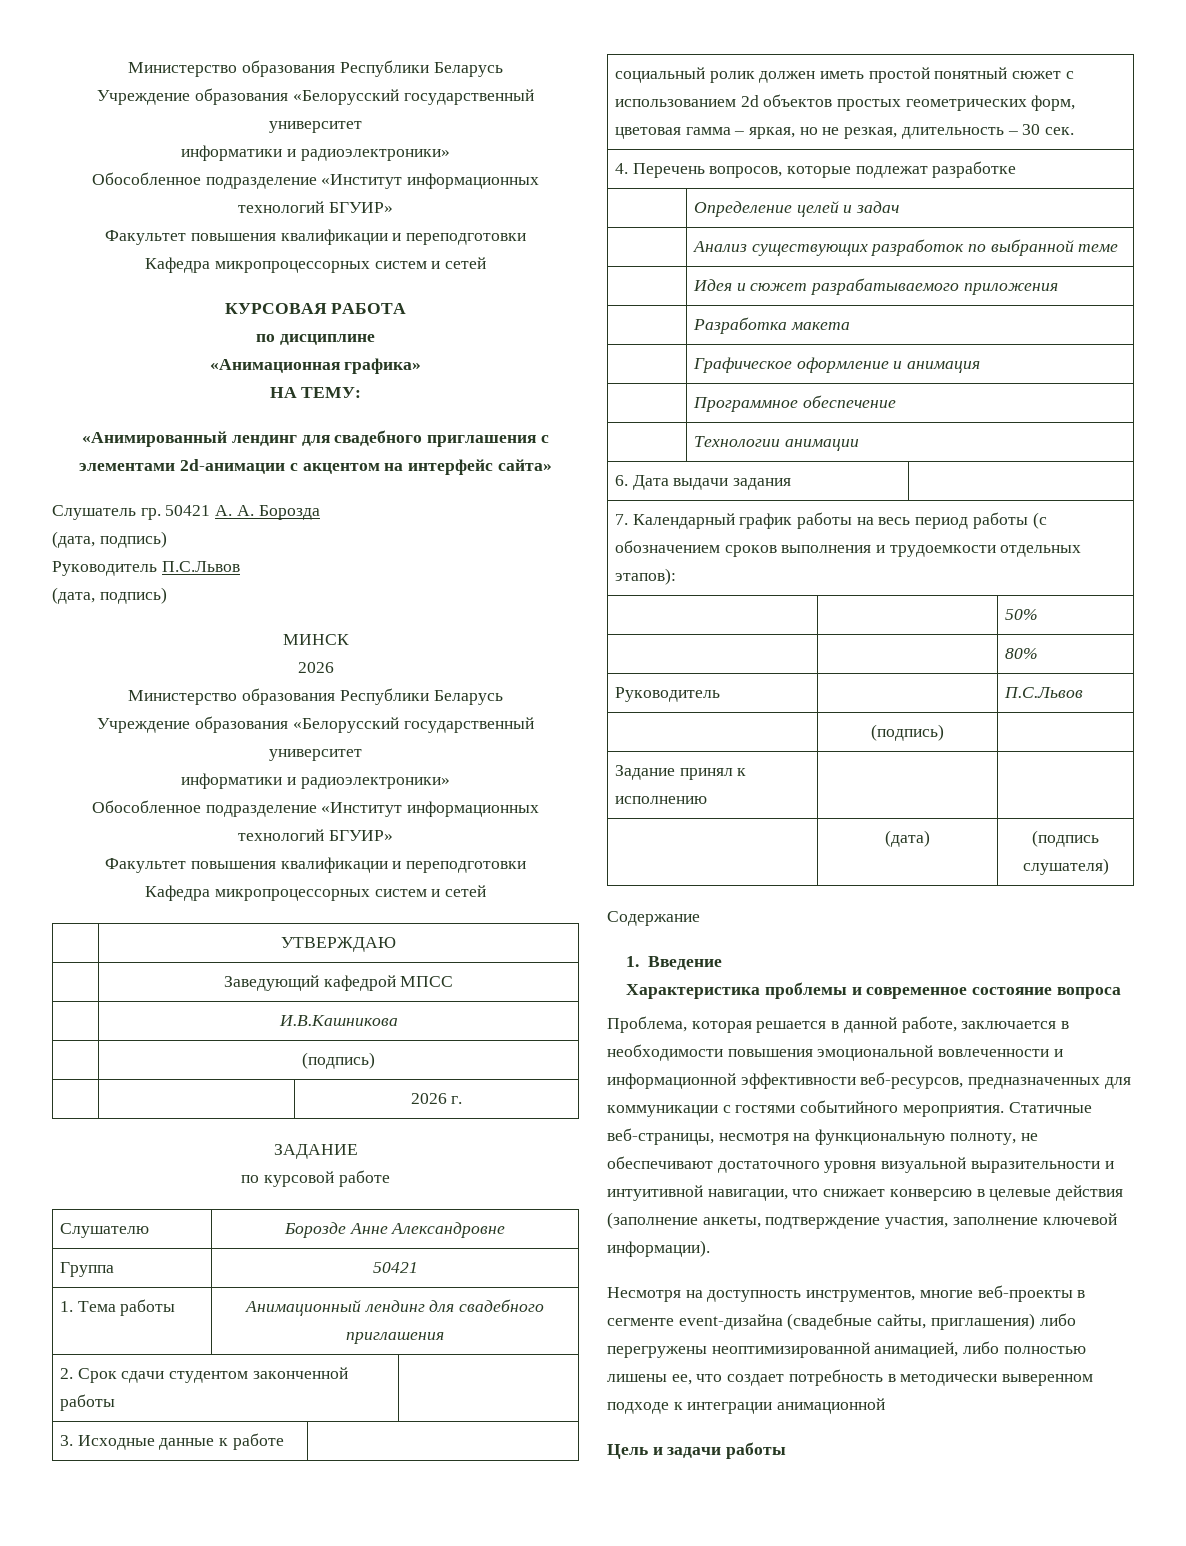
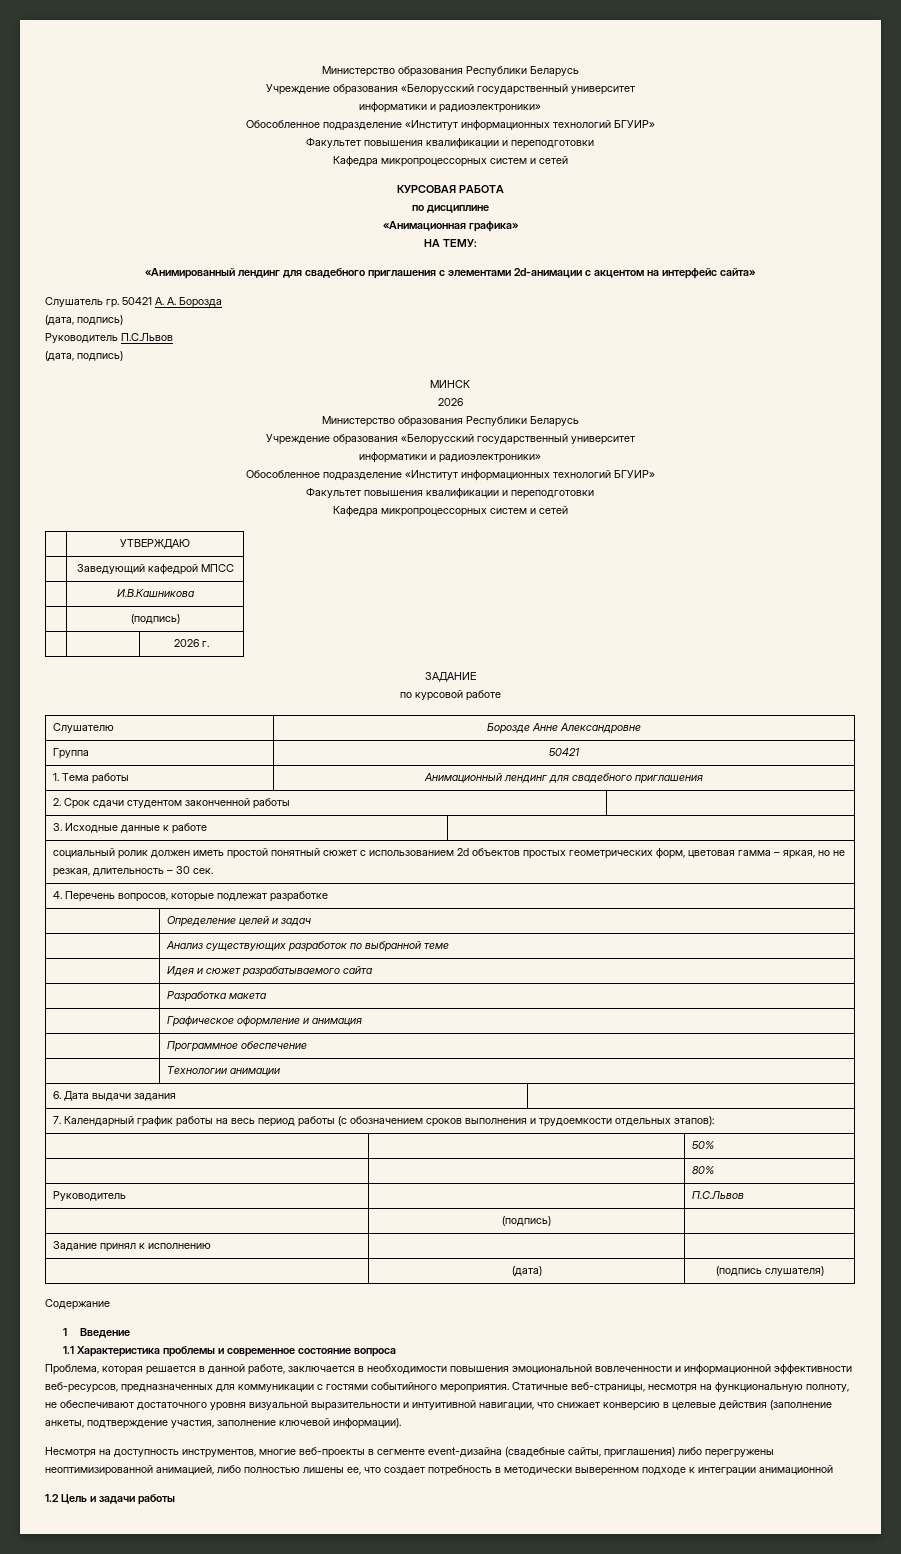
[963,283,1058,295] приложения -> [343,966,373,974] сайта
[626,956,640,967] 1. -> [62,1328,67,1336] 1
(723, 963) none -> [62,1346,74,1354] 1.1
(886, 1406) none -> [45,1494,59,1502] 1.2

